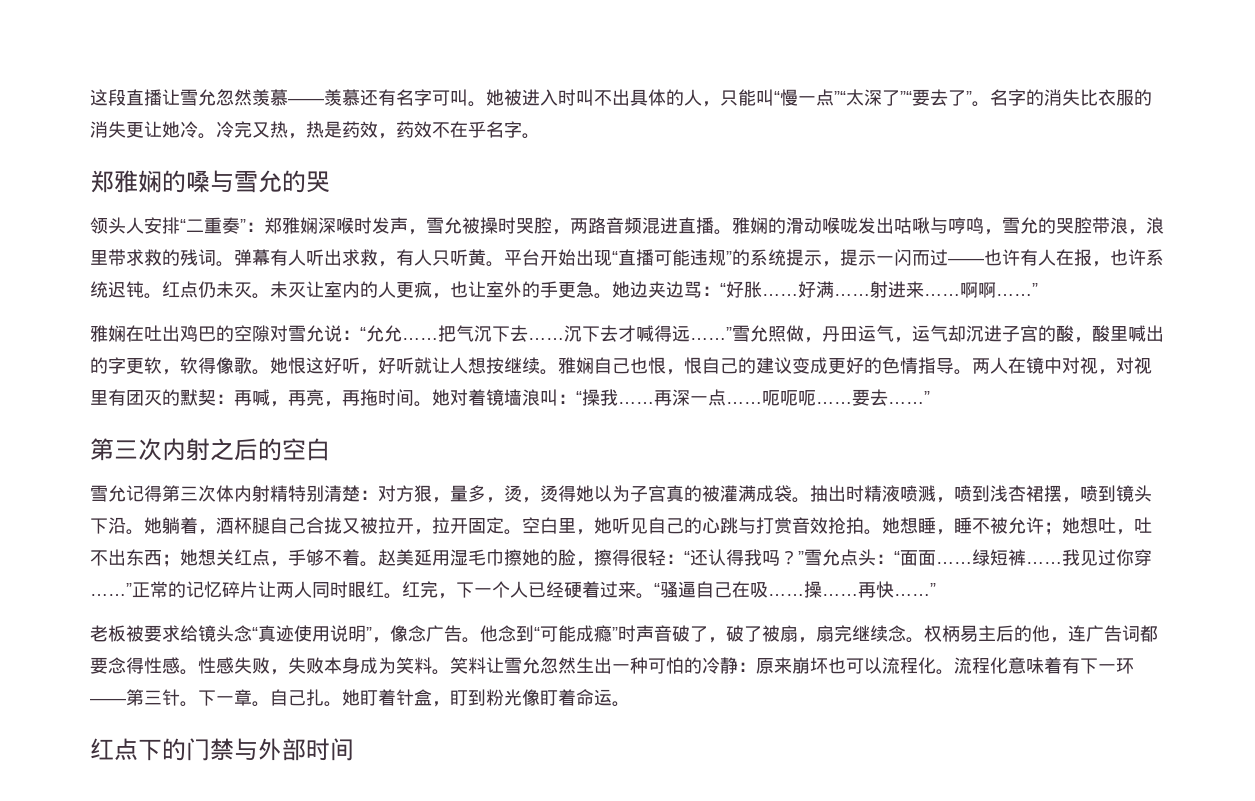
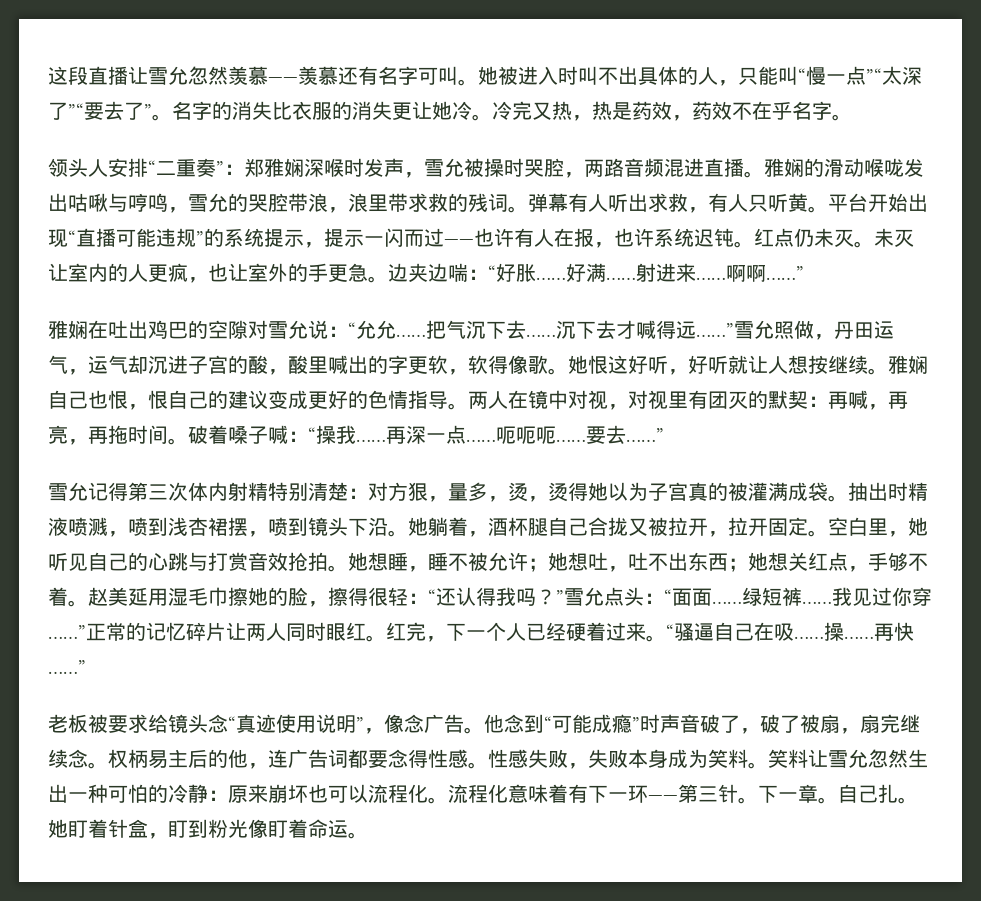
[90,170,330,193] // 郑雅娴的嗓与雪允的哭 -> (852, 117) none
[612,281,702,298] 她边夹边骂 -> [388,263,468,283] 边夹边喘
[432,389,558,406] 她对着镜墙浪叫 -> [188,425,288,444] 破着嗓子喊
[90,438,330,461] // 第三次内射之后的空白 -> (664, 435) none
[90,738,354,761] // 红点下的门禁与外部时间 -> (368, 835) none

